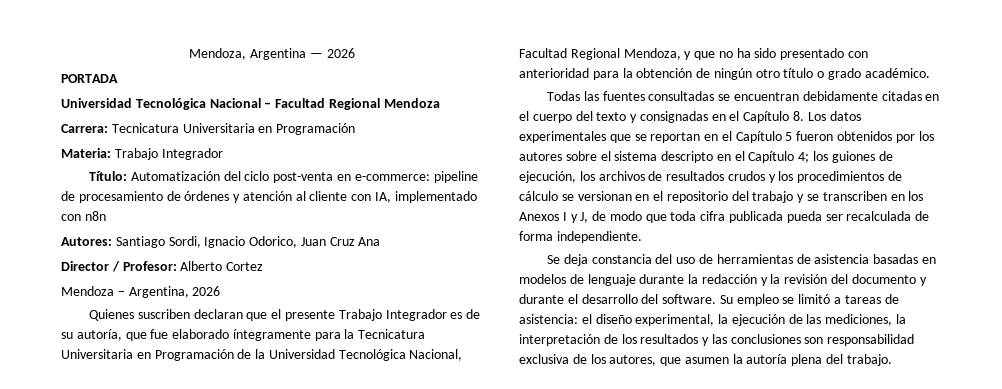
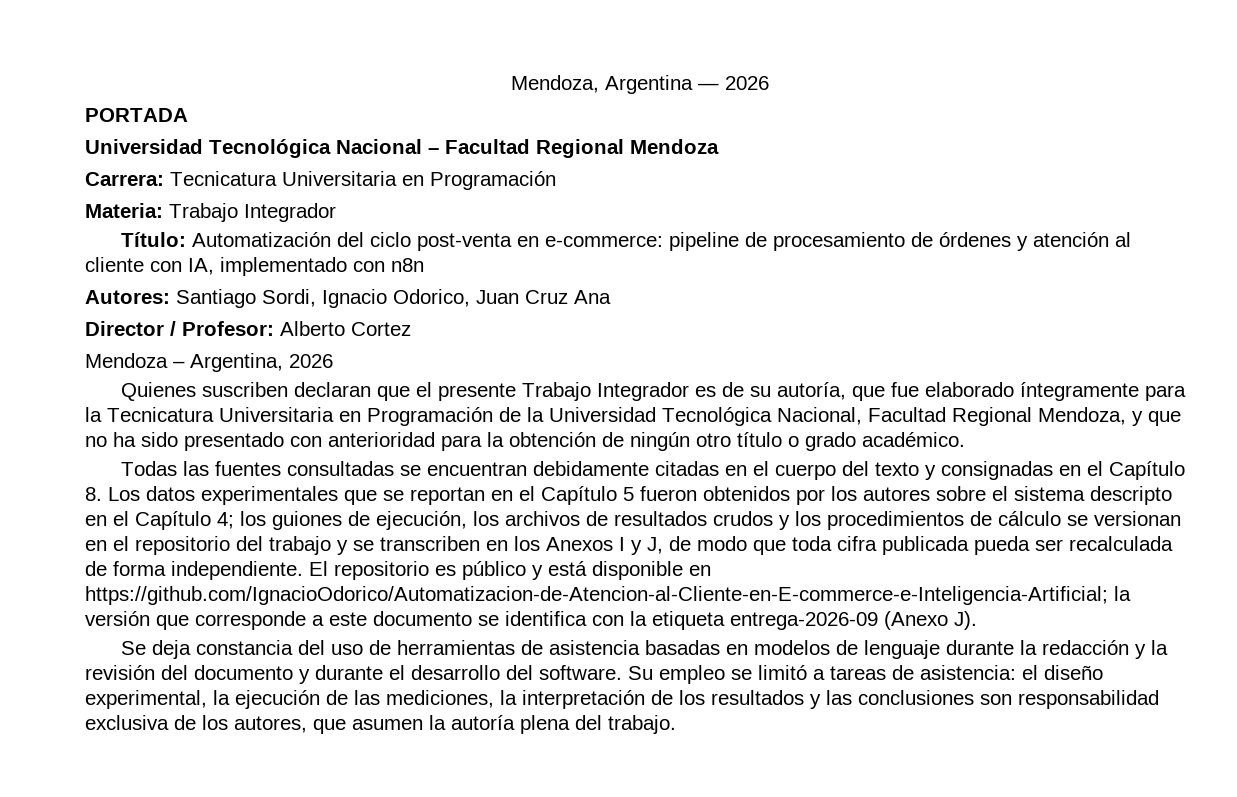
(642, 237) none -> [309,561,711,580] [85,586,1131,605] [85,611,977,630] El repositorio es público y está disponible en https://github.com/IgnacioOdorico/Automatizacion-de-Atencion-al-Cliente-en-E-commerce-e-Inteligencia-Artificial; la versión que corresponde a este documento se identifica con la etiqueta entrega-2026-09 (Anexo J).

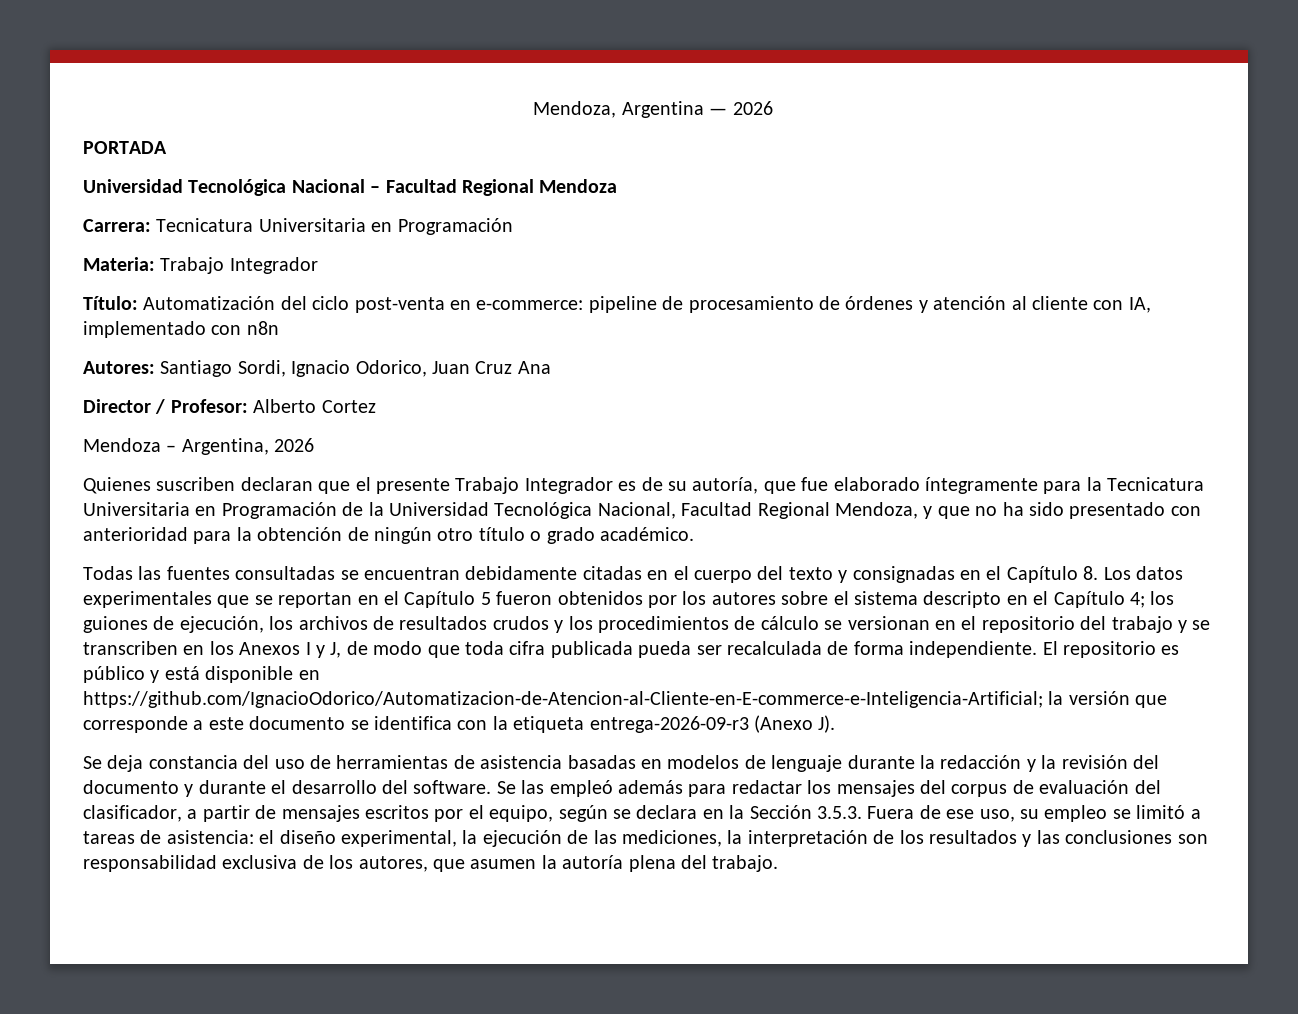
[730,612,878,630] entrega-2026-09 -> [589,716,749,733] entrega-2026-09-r3
[628,666,653,680] Su -> [496,780,1161,797] [83,805,1039,822] Se las empleó además para redactar los mensajes del corpus de evaluación del clasificador, a partir de mensajes escritos por el equipo, según se declara en la Sección 3.5.3. Fuera de ese uso, su

